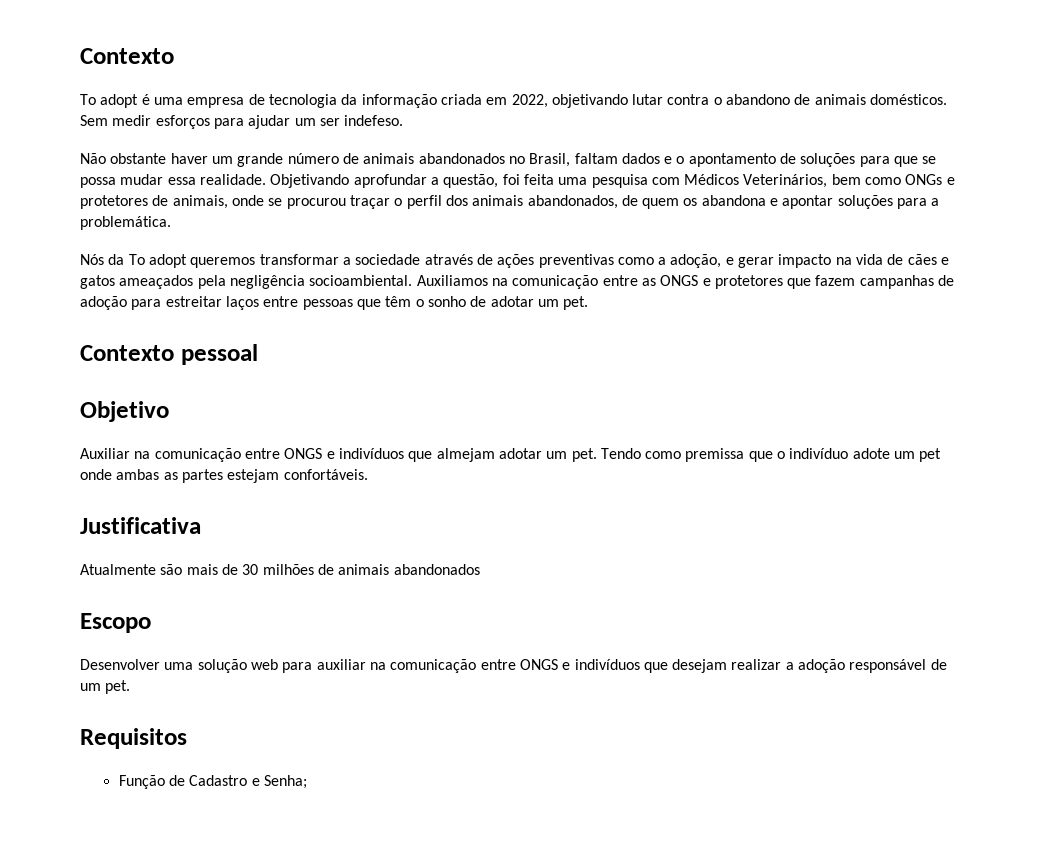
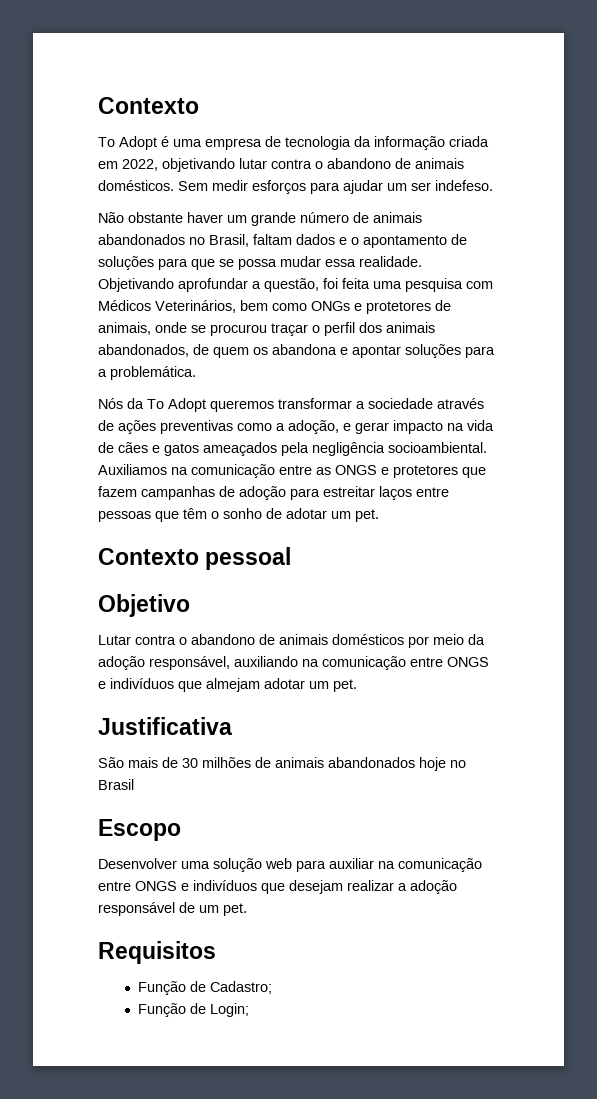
[100,94,139,108] adopt -> [119,136,157,150] Adopt
[148,254,187,268] adopt -> [168,398,206,412] Adopt
[80,448,130,459] Auxiliar -> [98,634,485,648] [98,656,298,670] Lutar contra o abandono de animais domésticos por meio da adoção responsável, auxiliando
[600,448,942,462] [80,469,368,483] Tendo como premissa que o indivíduo adote um pet onde ambas as partes estejam confortáveis. -> (357, 685) none
[80,564,183,575] Atualmente são -> [98,757,124,768] São
(480, 569) none -> [419,757,466,771] [98,779,134,790] hoje no Brasil
[189,775,308,789] Cadastro e Senha; -> [209,981,272,994] [137,1003,249,1017] Cadastro; // Função de Login;

